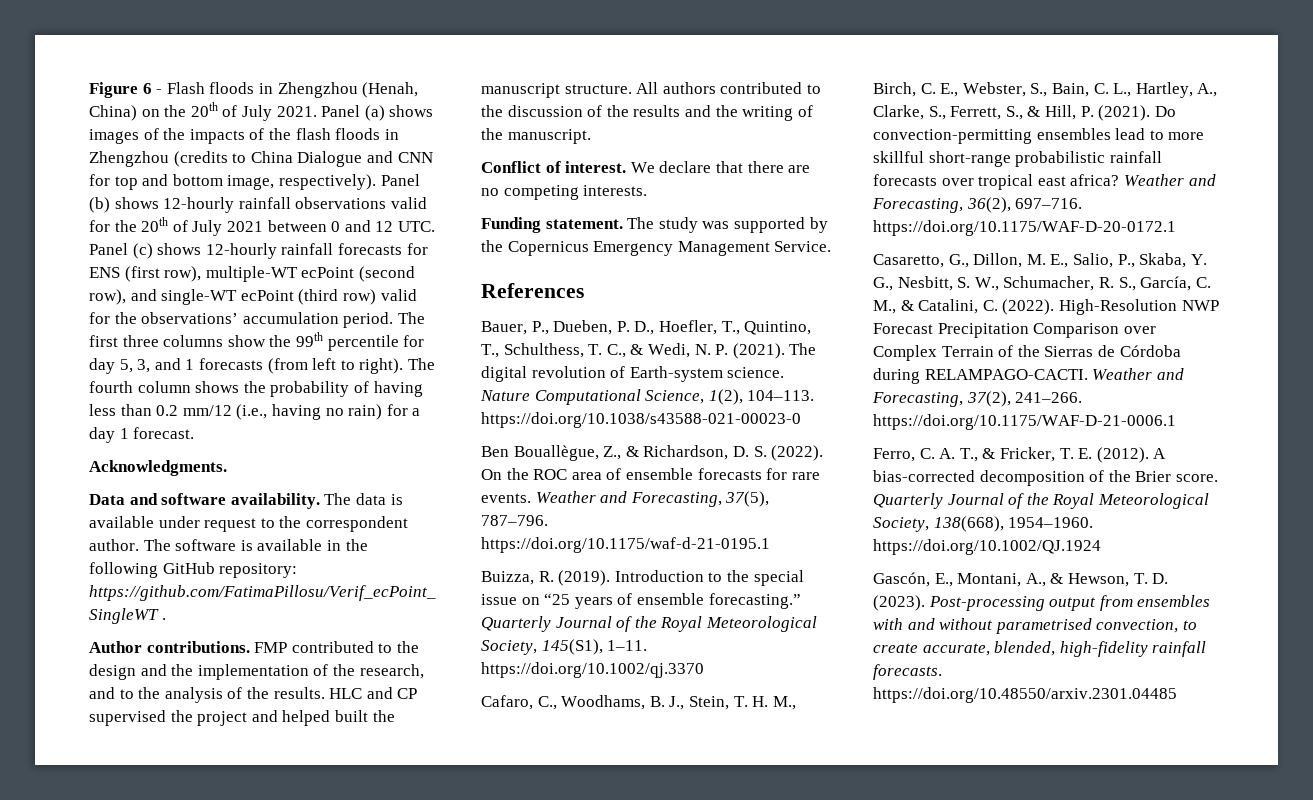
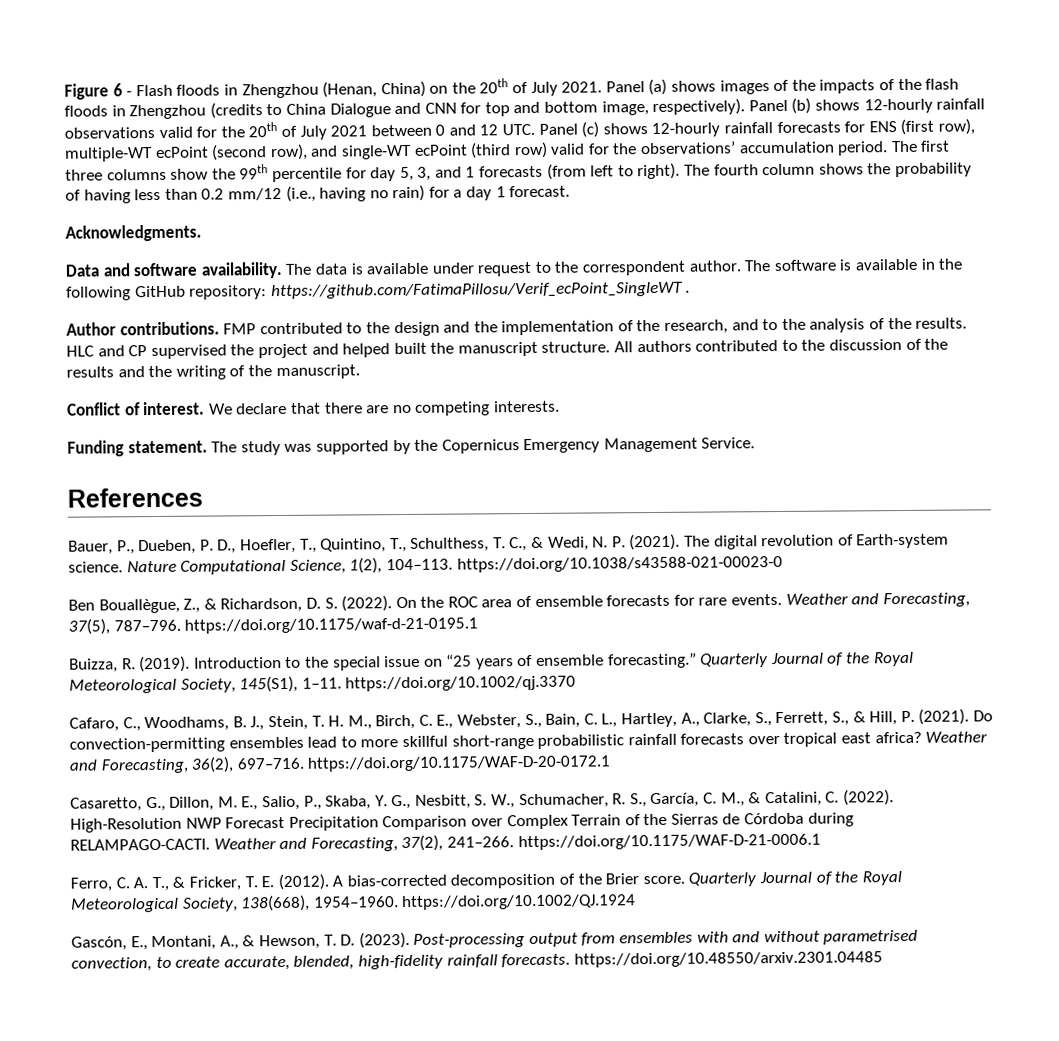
[362,82,419,98] (Henah, -> [322,81,378,98] (Henan,

